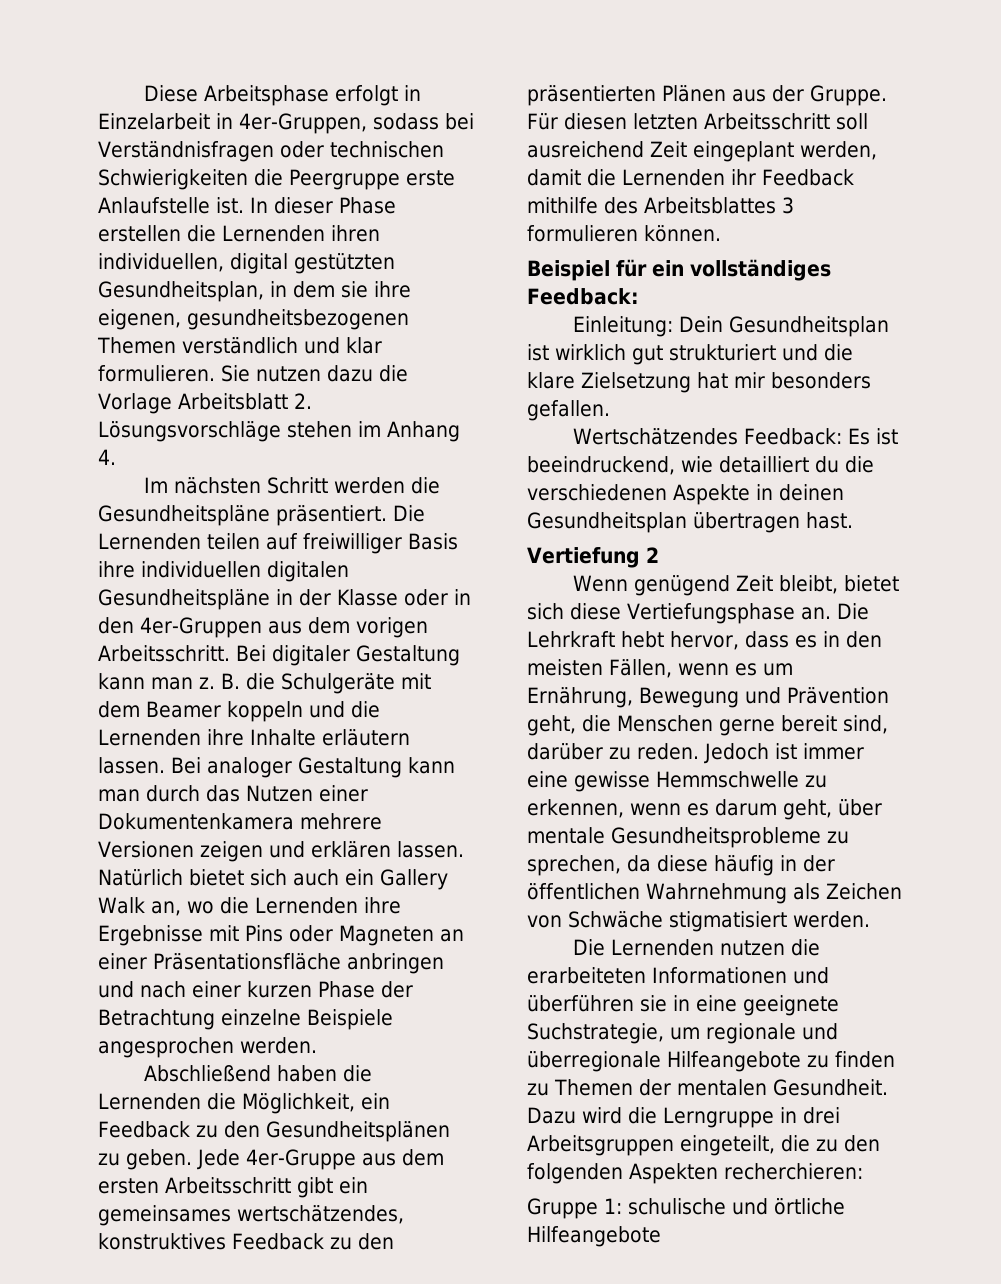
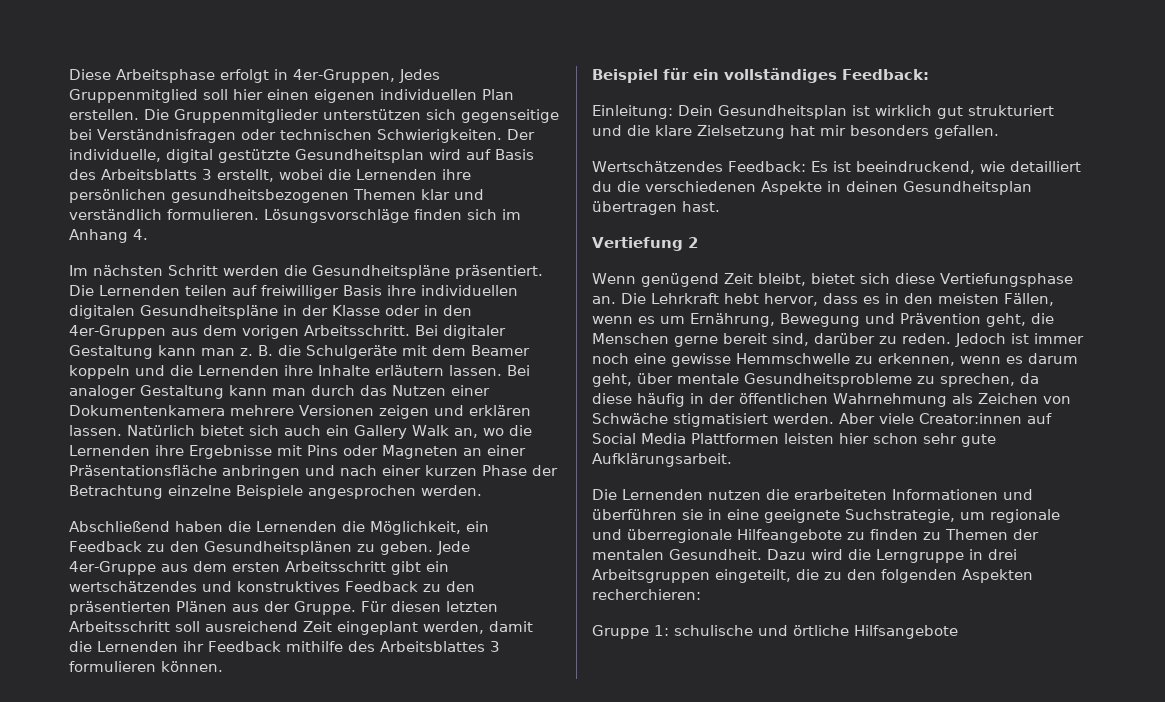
[98,113,474,134] [98,141,444,162] [98,169,455,190] [98,197,396,214] [98,225,380,242] [98,253,395,274] [98,281,411,302] [98,309,409,330] [97,337,382,354] [98,365,408,382] [98,393,312,414] [98,421,352,442] Einzelarbeit in 4er-Gruppen, sodass bei Verständnisfragen oder technischen Schwierigkeiten die Peergruppe erste Anlaufstelle ist. In dieser Phase erstellen die Lernenden ihren individuellen, digital gestützten Gesundheitsplan, in dem sie ihre eigenen, gesundheitsbezogenen Themen verständlich und klar formulieren. Sie nutzen dazu die Vorlage Arbeitsblatt 2. Lösungsvorschläge stehen -> [293,69,440,83] [69,89,514,103] [69,109,559,123] [69,129,535,143] [69,149,534,163] [69,169,471,182] [69,189,484,203] [69,209,497,223] 4er-Gruppen, Jedes Gruppenmitglied soll hier einen eigenen individuellen Plan erstellen. Die Gruppenmitglieder unterstützen sich gegenseitige bei Verständnisfragen oder technischen Schwierigkeiten. Der individuelle, digital gestützte Gesundheitsplan wird auf Basis des Arbeitsblatts 3 erstellt, wobei die Lernenden ihre persönlichen gesundheitsbezogenen Themen klar und verständlich formulieren. Lösungsvorschläge finden sich
[98,1205,404,1226] gemeinsames wertschätzendes, -> [69,581,232,592] wertschätzendes und
(864, 751) none -> [592,353,629,364] noch
(870, 919) none -> [839,413,1052,424] [592,433,996,447] [592,453,732,467] Aber viele Creator:innen auf Social Media Plattformen leisten hier schon sehr gute Aufklärungsarbeit.
[527,1226,661,1247] Hilfeangebote -> [854,625,958,639] Hilfsangebote

